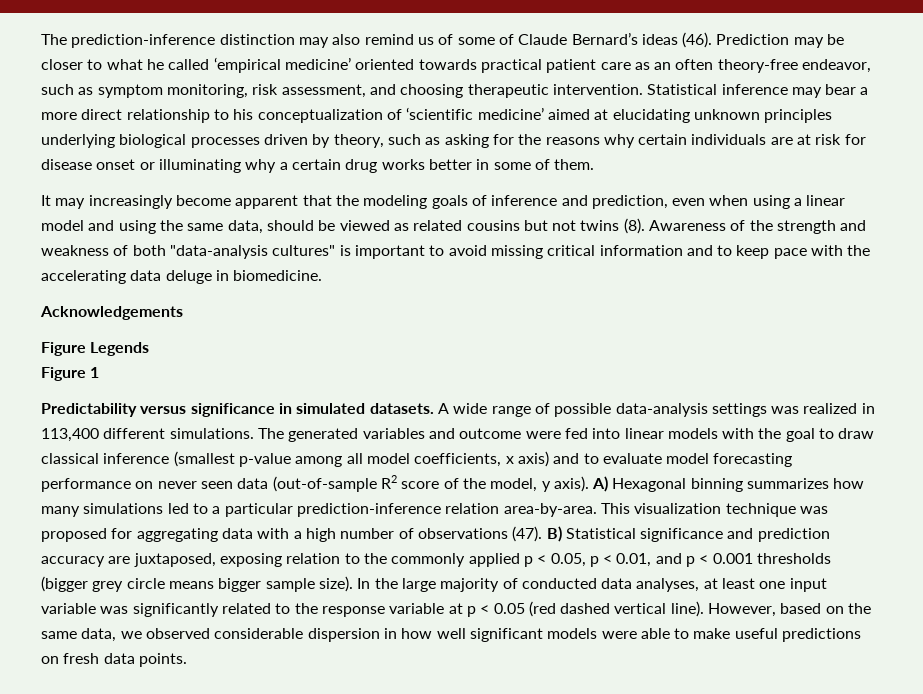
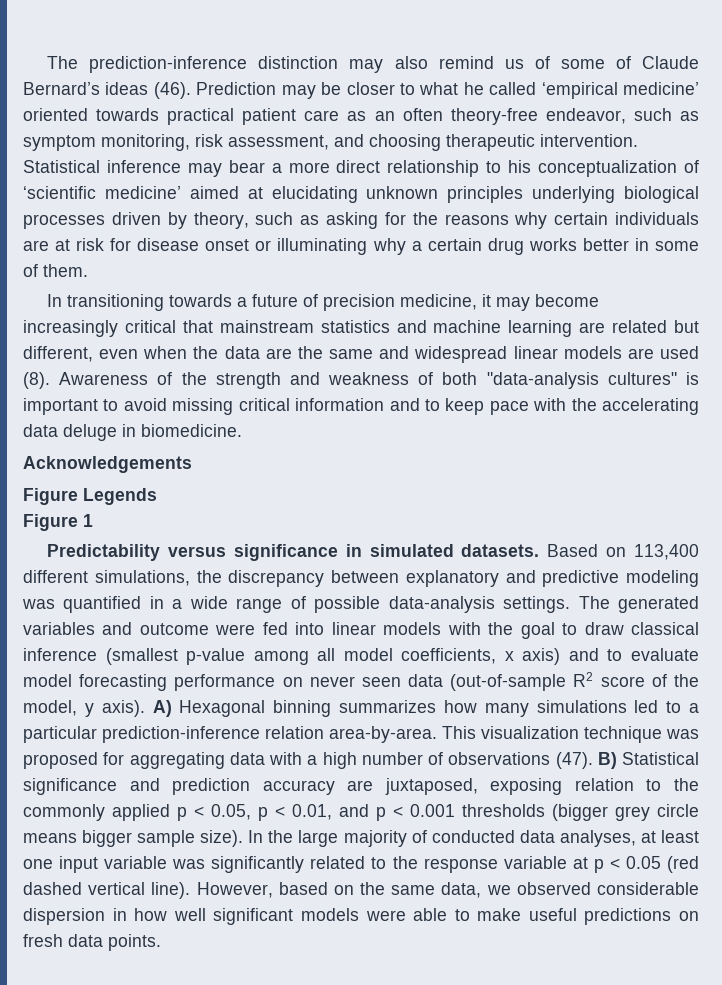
[41,195,846,209] [41,220,620,234] It may increasingly become apparent that the modeling goals of inference and prediction, even when using a linear model and using the same data, should be viewed as related cousins but not twins -> [47,294,600,311] [23,320,699,337] [23,346,699,363] In transitioning towards a future of precision medicine, it may become increasingly critical that mainstream statistics and machine learning are related but different, even when the data are the same and widespread linear models are used
[437,403,449,414] A -> [547,544,700,560] [23,570,699,587] [22,596,183,613] Based on 113,400 different simulations, the discrepancy between explanatory and predictive modeling was quantified in a
[711,403,875,417] [41,428,254,442] settings was realized in 113,400 different simulations. -> [503,596,571,613] settings.

